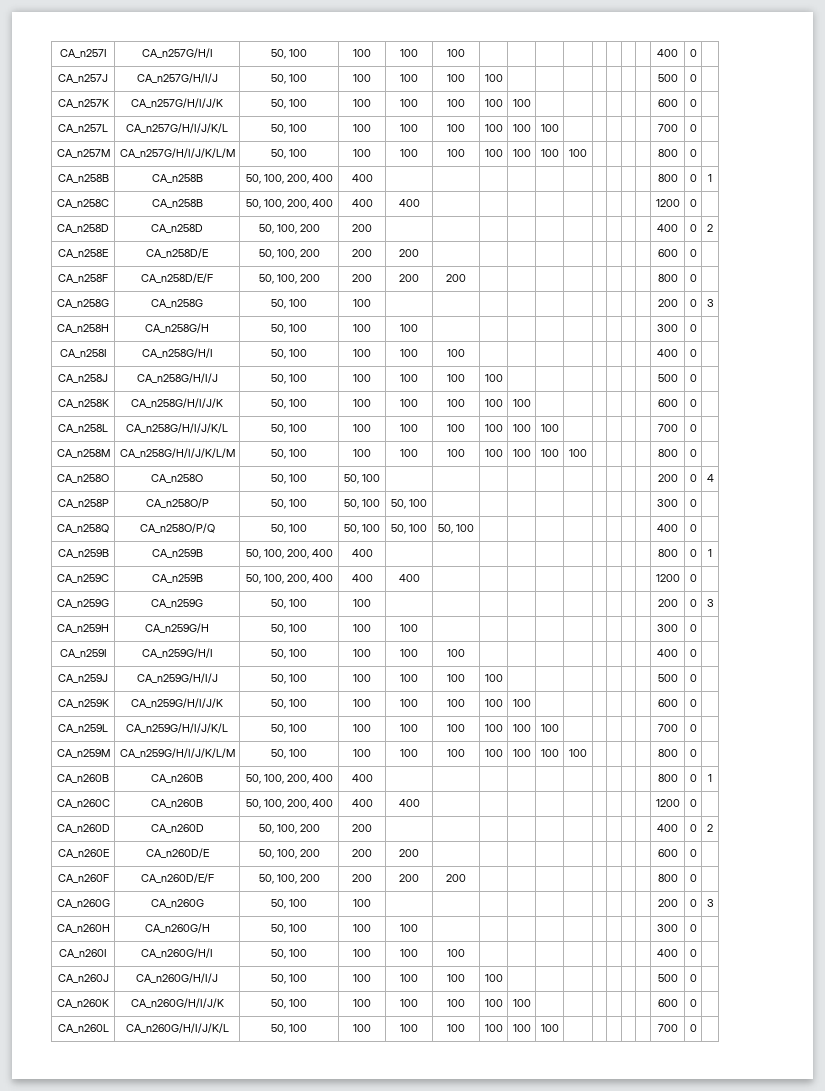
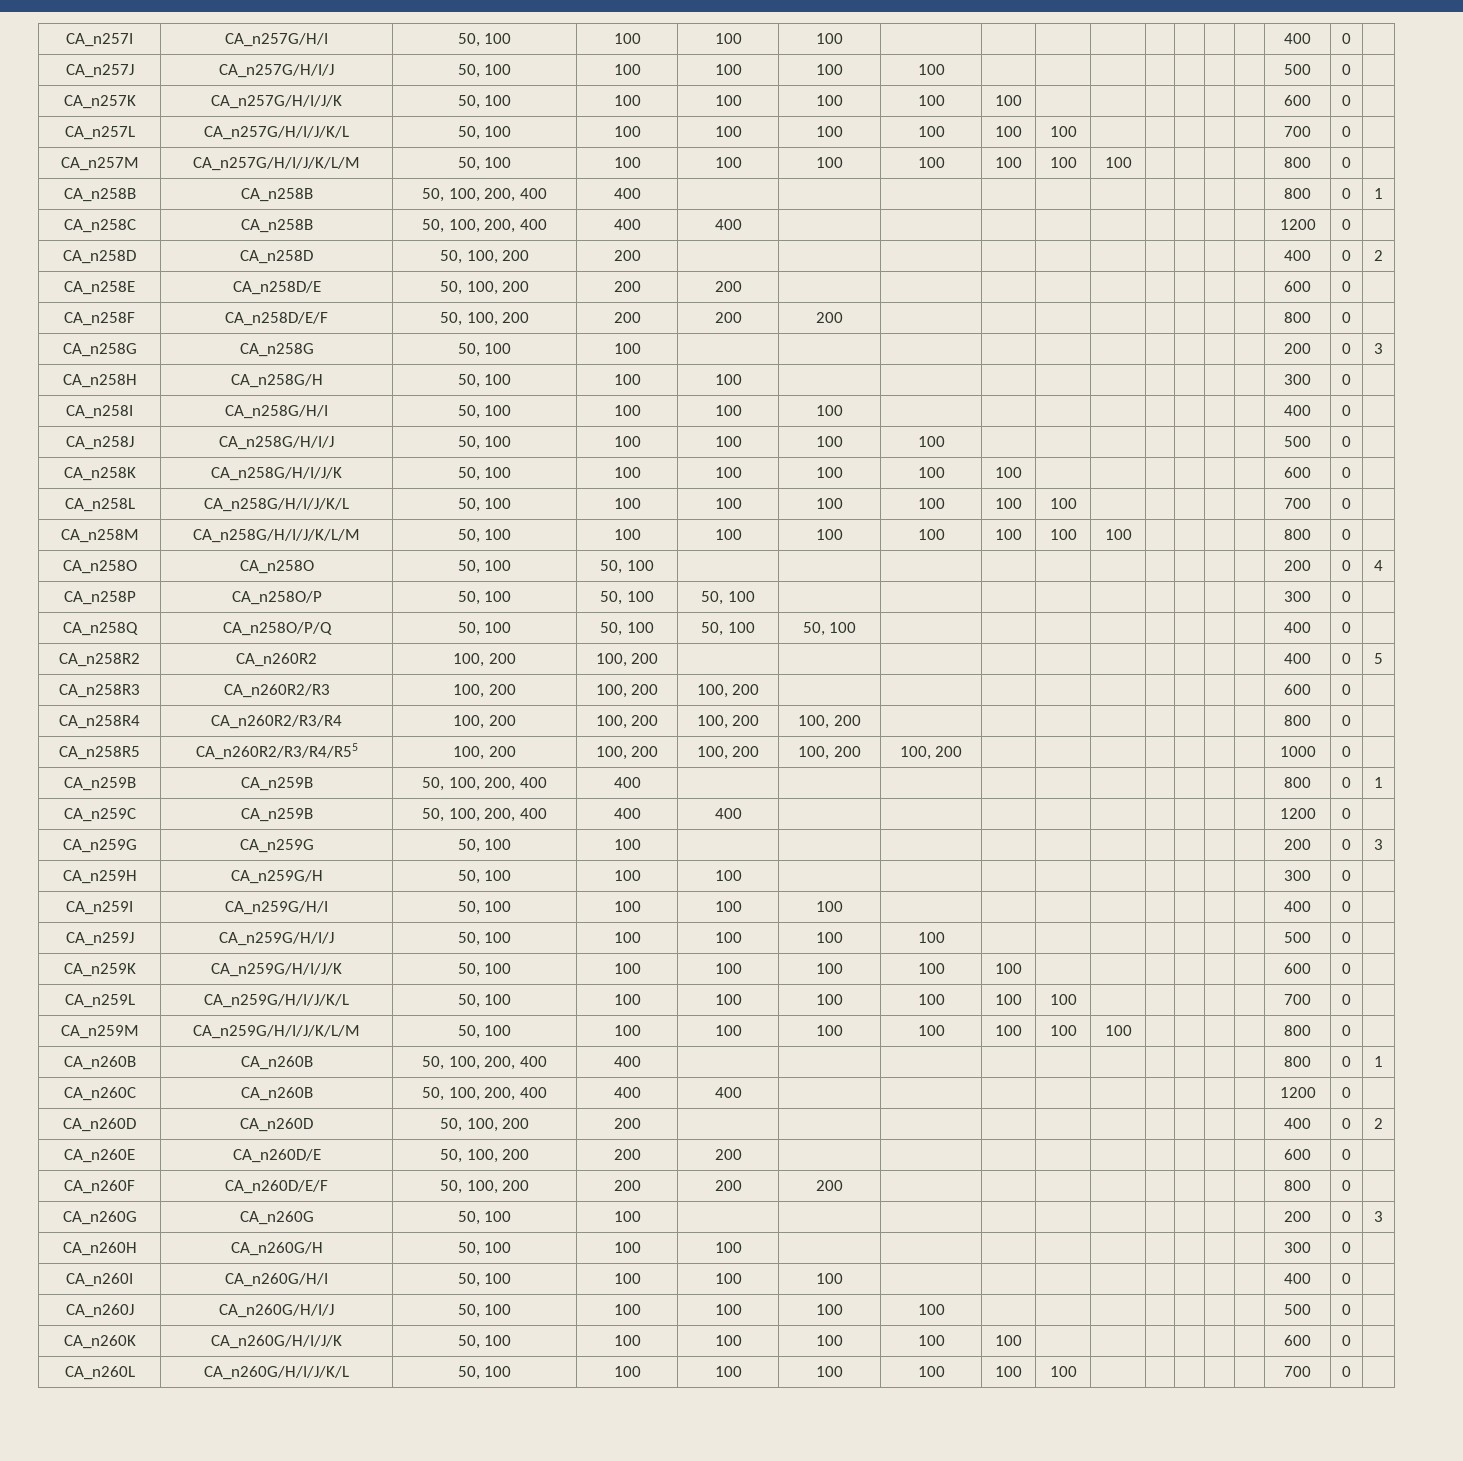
(697, 528) none -> [59,653,140,667] [236,653,317,667] [453,653,516,667] [595,653,659,667] [1284,653,1311,664] [1342,653,1351,664] [1374,653,1383,664] [59,684,140,698] [223,684,330,698] [453,684,516,698] [595,684,659,698] [696,684,760,698] [1284,684,1311,695] [1342,684,1351,695] [59,715,140,729] [211,715,342,729] [453,715,516,729] [595,715,659,729] [696,715,760,729] [798,715,861,729] [1284,715,1311,726] [1342,715,1351,726] [59,746,140,760] [195,743,358,760] [453,746,516,760] [595,746,659,760] [696,746,760,760] [798,746,861,760] [899,746,963,760] [1279,746,1316,757] [1342,746,1351,757] // CA_n258R2 | CA_n260R2 | 100, 200 | 100, 200 | | | | | | | | | | | 400 | 0 | 5 // CA_n258R3 | CA_n260R2/R3 | 100, 200 | 100, 200 | 100, 200 | | | | | | | | | | 600 | 0 | // CA_n258R4 | CA_n260R2/R3/R4 | 100, 200 | 100, 200 | 100, 200 | 100, 200 | | | | | | | | | 800 | 0 | // CA_n258R5 | CA_n260R2/R3/R4/R55 | 100, 200 | 100, 200 | 100, 200 | 100, 200 | 100, 200 | | | | | | | | 1000 | 0 |

